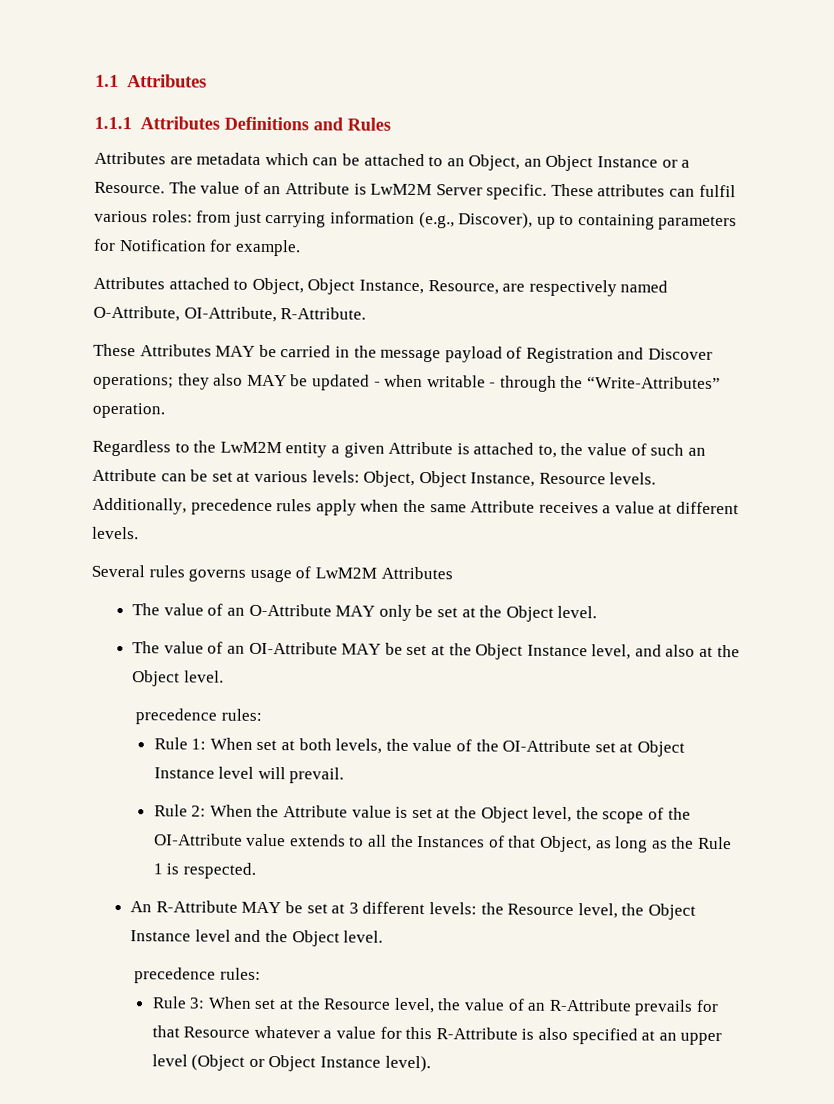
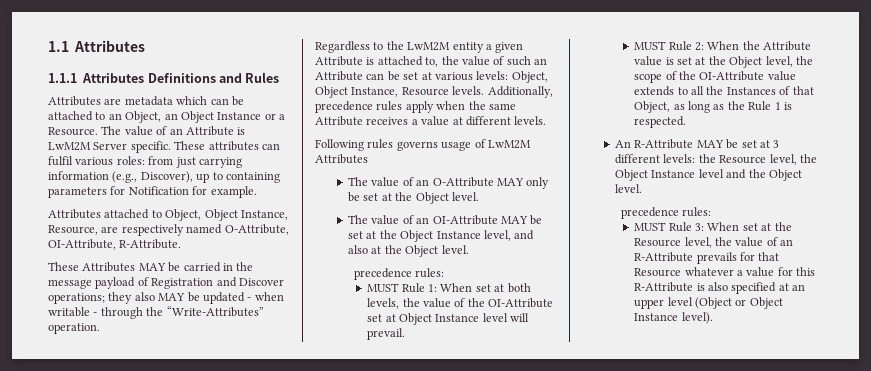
[91,564,145,578] Several -> [315,139,364,151] Following
(262, 714) none -> [367,283,400,292] MUST
(345, 775) none -> [634,41,667,50] MUST
(261, 973) none -> [634,222,667,231] MUST

